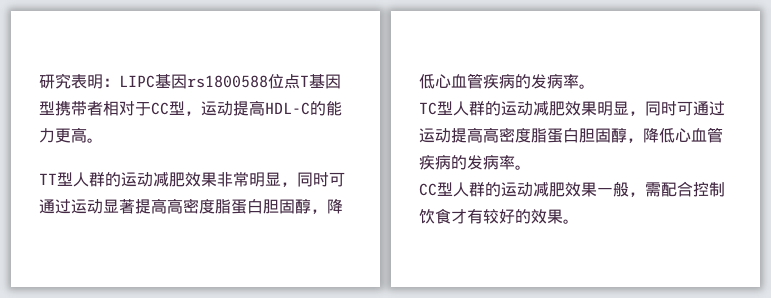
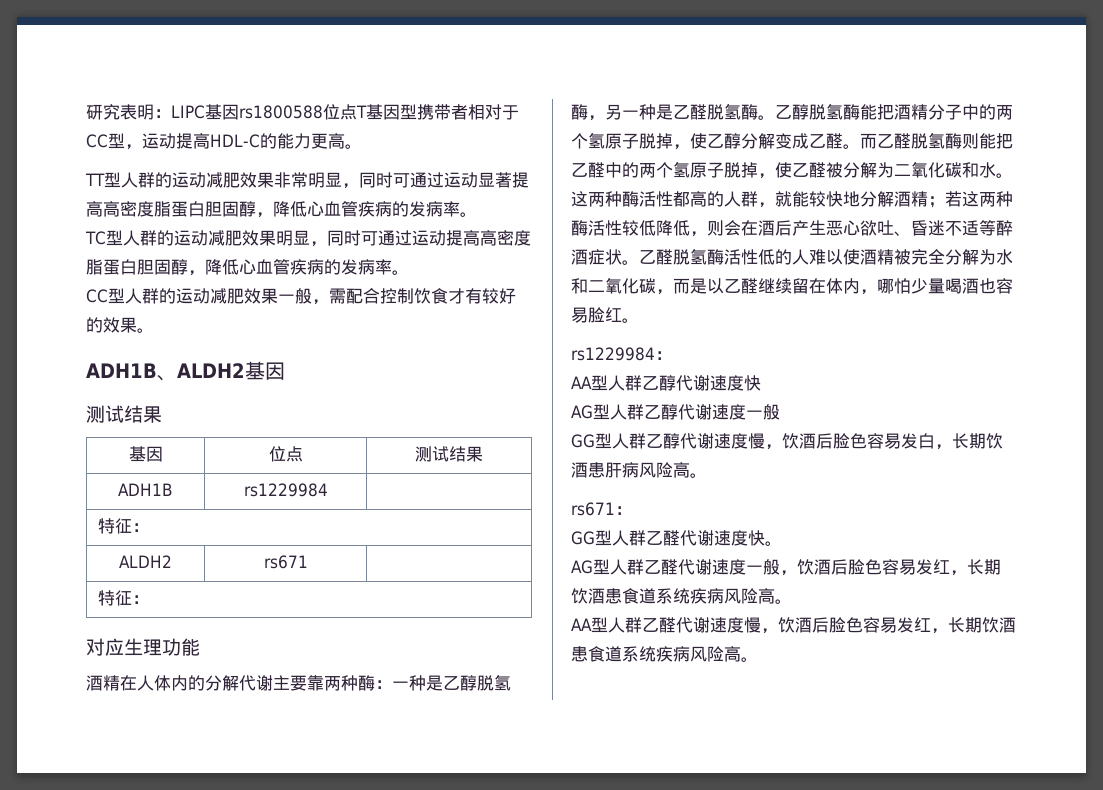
(579, 221) none -> [86,361,285,381] [86,405,162,423] [128,446,163,462] [268,446,303,462] [415,446,483,462] [118,483,173,496] [243,483,328,497] [97,518,149,534] [119,555,172,568] [263,555,308,569] [97,590,149,606] [86,638,200,656] [86,675,511,691] [571,104,1013,121] [571,133,1013,150] [571,162,1013,179] [571,191,1013,208] [571,220,1013,237] [571,249,1013,265] [571,278,1013,295] [571,307,639,323] [571,347,672,361] [571,375,761,391] [571,404,780,420] [571,433,1003,450] [571,462,707,478] [571,502,632,516] [571,530,782,546] [571,559,1001,576] [571,588,792,604] [571,617,1016,634] [571,646,758,662] // ADH1B、ALDH2基因 // 测试结果 // 基因 | 位点 | 测试结果 // ADH1B | rs1229984 | // 特征： // ALDH2 | rs671 | // 特征： // 对应生理功能 // 酒精在人体内的分解代谢主要靠两种酶：一种是乙醇脱氢酶，另一种是乙醛脱氢酶。乙醇脱氢酶能把酒精分子中的两个氢原子脱掉，使乙醇分解变成乙醛。而乙醛脱氢酶则能把乙醛中的两个氢原子脱掉，使乙醛被分解为二氧化碳和水。这两种酶活性都高的人群，就能较快地分解酒精；若这两种酶活性较低降低，则会在酒后产生恶心欲吐、昏迷不适等醉酒症状。乙醛脱氢酶活性低的人难以使酒精被完全分解为水和二氧化碳，而是以乙醛继续留在体内，哪怕少量喝酒也容易脸红。 // rs1229984： // AA型人群乙醇代谢速度快 // AG型人群乙醇代谢速度一般 // GG型人群乙醇代谢速度慢，饮酒后脸色容易发白，长期饮酒患肝病风险高。 // rs671： // GG型人群乙醛代谢速度快。 // AG型人群乙醛代谢速度一般，饮酒后脸色容易发红，长期饮酒患食道系统疾病风险高。 // AA型人群乙醛代谢速度慢，饮酒后脸色容易发红，长期饮酒患食道系统疾病风险高。

